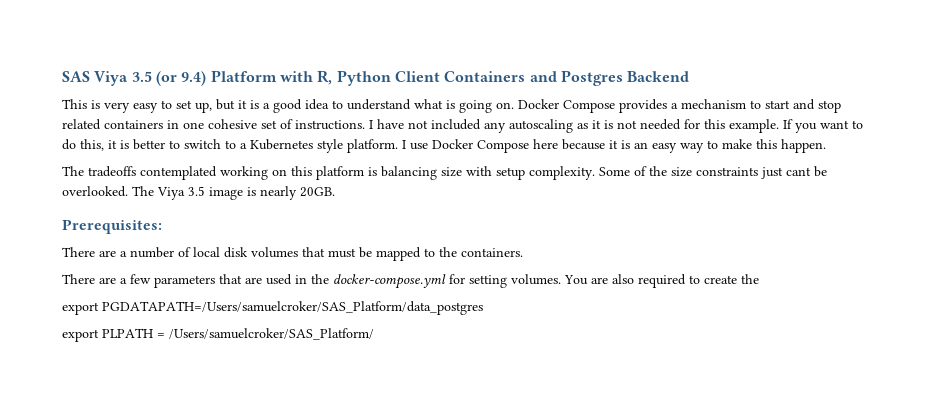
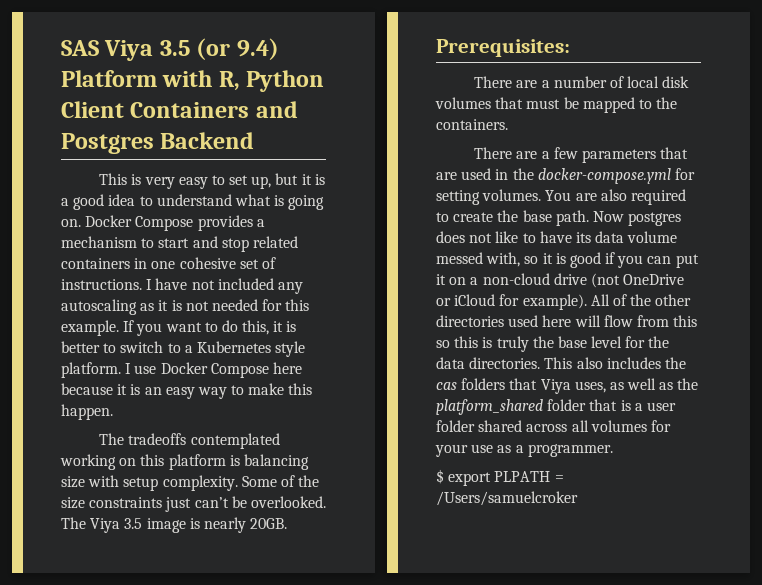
[786,167,811,176] cant -> [194,497,229,508] can’t
[62,301,483,315] // export PGDATAPATH=/Users/samuelcroker/SAS_Platform/data_postgres // -> [522,210,682,226] [436,231,678,243] [436,252,699,268] [436,273,685,288] [436,294,692,310] [436,315,698,327] [436,336,670,352] [436,357,686,369] [436,378,699,394] [436,399,676,415] [436,420,671,432] [435,444,613,457] [436,469,444,484] base path. Now postgres does not like to have its data volume messed with, so it is good if you can put it on a non-cloud drive (not OneDrive or iCloud for example). All of the other directories used here will flow from this so this is truly the base level for the data directories. This also includes the cas folders that Viya uses, as well as the platform_shared folder that is a user folder shared across all volumes for your use as a programmer. // $
[169,328,374,340] /Users/samuelcroker/SAS_Platform/ -> [436,491,578,506] /Users/samuelcroker

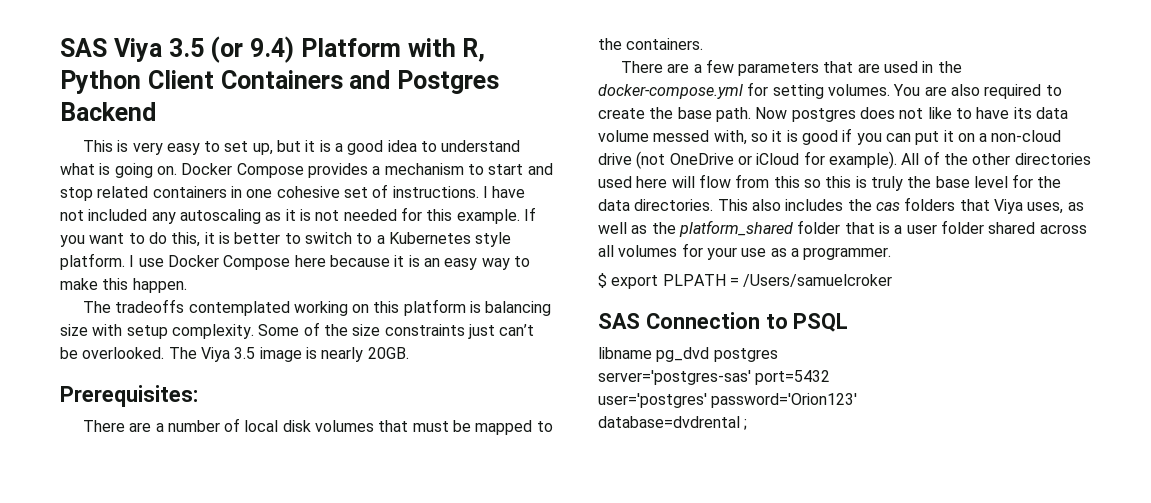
(578, 498) none -> [598,312,849,332] [598,347,778,362] [598,370,831,385] [598,393,858,408] [598,416,748,430] // SAS Connection to PSQL // libname pg_dvd postgres // server='postgres-sas' port=5432 // user='postgres' password='Orion123' // database=dvdrental ;

